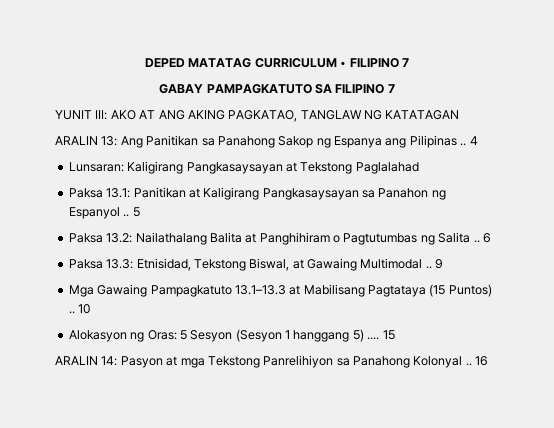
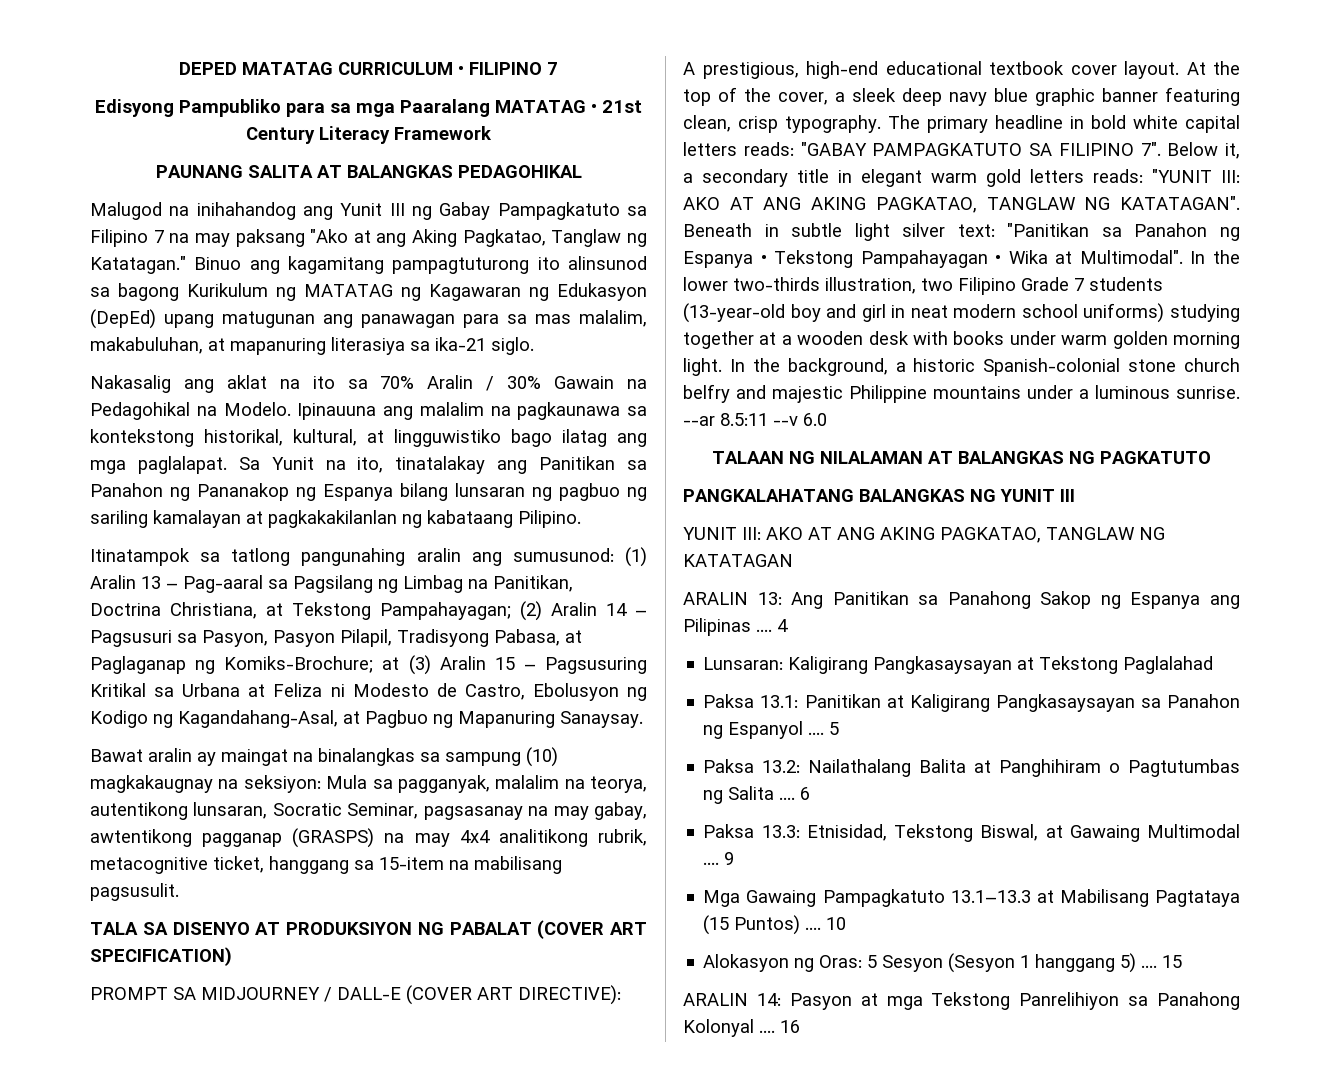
[159,84,395,94] GABAY PAMPAGKATUTO SA FILIPINO 7 -> [95,99,642,117] [246,126,492,144] [155,165,582,178] [90,202,647,220] [90,229,647,247] [90,256,647,274] [90,283,647,301] [90,309,647,329] [90,337,534,355] [90,375,648,393] [90,402,647,420] [90,429,647,447] [90,456,648,474] [90,483,647,501] [90,510,581,528] [90,547,647,567] [90,575,573,593] [90,601,647,621] [90,629,582,647] [90,655,647,675] [90,683,648,701] [90,710,643,728] [90,747,558,767] [90,775,647,793] [90,802,647,820] [90,828,648,848] [90,856,562,874] [90,883,179,901] [90,920,647,939] [90,947,232,966] [90,985,621,1005] [683,61,1240,79] [683,87,1240,106] [683,115,1240,133] [683,142,1240,159] [683,169,1240,187] [683,196,1240,213] [683,223,1240,241] [683,250,1240,268] [683,277,1163,295] [683,303,1240,323] [683,331,1240,349] [683,358,1240,376] [683,384,1240,403] [683,413,827,426] [712,451,1211,464] [683,489,1075,502] Edisyong Pampubliko para sa mga Paaralang MATATAG • 21st Century Literacy Framework // PAUNANG SALITA AT BALANGKAS PEDAGOHIKAL // Malugod na inihahandog ang Yunit III ng Gabay Pampagkatuto sa Filipino 7 na may paksang "Ako at ang Aking Pagkatao, Tanglaw ng Katatagan." Binuo ang kagamitang pampagtuturong ito alinsunod sa bagong Kurikulum ng MATATAG ng Kagawaran ng Edukasyon (DepEd) upang matugunan ang panawagan para sa mas malalim, makabuluhan, at mapanuring literasiya sa ika-21 siglo. // Nakasalig ang aklat na ito sa 70% Aralin / 30% Gawain na Pedagohikal na Modelo. Ipinauuna ang malalim na pagkaunawa sa kontekstong historikal, kultural, at lingguwistiko bago ilatag ang mga paglalapat. Sa Yunit na ito, tinatalakay ang Panitikan sa Panahon ng Pananakop ng Espanya bilang lunsaran ng pagbuo ng sariling kamalayan at pagkakakilanlan ng kabataang Pilipino. // Itinatampok sa tatlong pangunahing aralin ang sumusunod: (1) Aralin 13 – Pag-aaral sa Pagsilang ng Limbag na Panitikan, Doctrina Christiana, at Tekstong Pampahayagan; (2) Aralin 14 – Pagsusuri sa Pasyon, Pasyon Pilapil, Tradisyong Pabasa, at Paglaganap ng Komiks-Brochure; at (3) Aralin 15 – Pagsusuring Kritikal sa Urbana at Feliza ni Modesto de Castro, Ebolusyon ng Kodigo ng Kagandahang-Asal, at Pagbuo ng Mapanuring Sanaysay. // Bawat aralin ay maingat na binalangkas sa sampung (10) magkakaugnay na seksiyon: Mula sa pagganyak, malalim na teorya, autentikong lunsaran, Socratic Seminar, pagsasanay na may gabay, awtentikong pagganap (GRASPS) na may 4x4 analitikong rubrik, metacognitive ticket, hanggang sa 15-item na mabilisang pagsusulit. // TALA SA DISENYO AT PRODUKSIYON NG PABALAT (COVER ART SPECIFICATION) // PROMPT SA MIDJOURNEY / DALL-E (COVER ART DIRECTIVE): // A prestigious, high-end educational textbook cover layout. At the top of the cover, a sleek deep navy blue graphic banner featuring clean, crisp typography. The primary headline in bold white capital letters reads: "GABAY PAMPAGKATUTO SA FILIPINO 7". Below it, a secondary title in elegant warm gold letters reads: "YUNIT III: AKO AT ANG AKING PAGKATAO, TANGLAW NG KATATAGAN". Beneath in subtle light silver text: "Panitikan sa Panahon ng Espanya • Tekstong Pampahayagan • Wika at Multimodal". In the lower two-thirds illustration, two Filipino Grade 7 students (13-year-old boy and girl in neat modern school uniforms) studying together at a wooden desk with books under warm golden morning light. In the background, a historic Spanish-colonial stone church belfry and majestic Philippine mountains under a luminous sunrise. --ar 8.5:11 --v 6.0 // TALAAN NG NILALAMAN AT BALANGKAS NG PAGKATUTO // PANGKALAHATANG BALANGKAS NG YUNIT III
[460,143,467,146] .. -> [756,629,772,632] ....
[123,214,130,217] .. -> [808,732,825,735] ....
[473,240,480,243] .. -> [779,797,796,800] ....
[425,266,432,269] .. -> [703,862,720,865] ....
[68,311,75,314] .. -> [805,927,822,930] ....
[465,363,472,366] .. -> [759,1030,775,1033] ....

